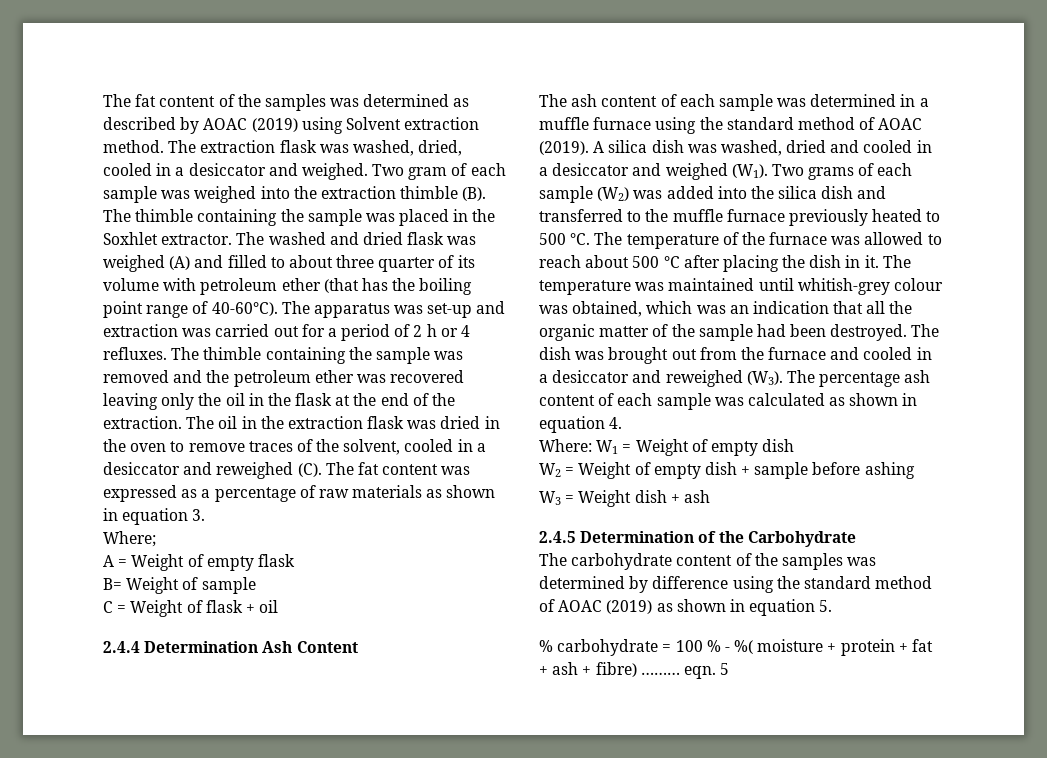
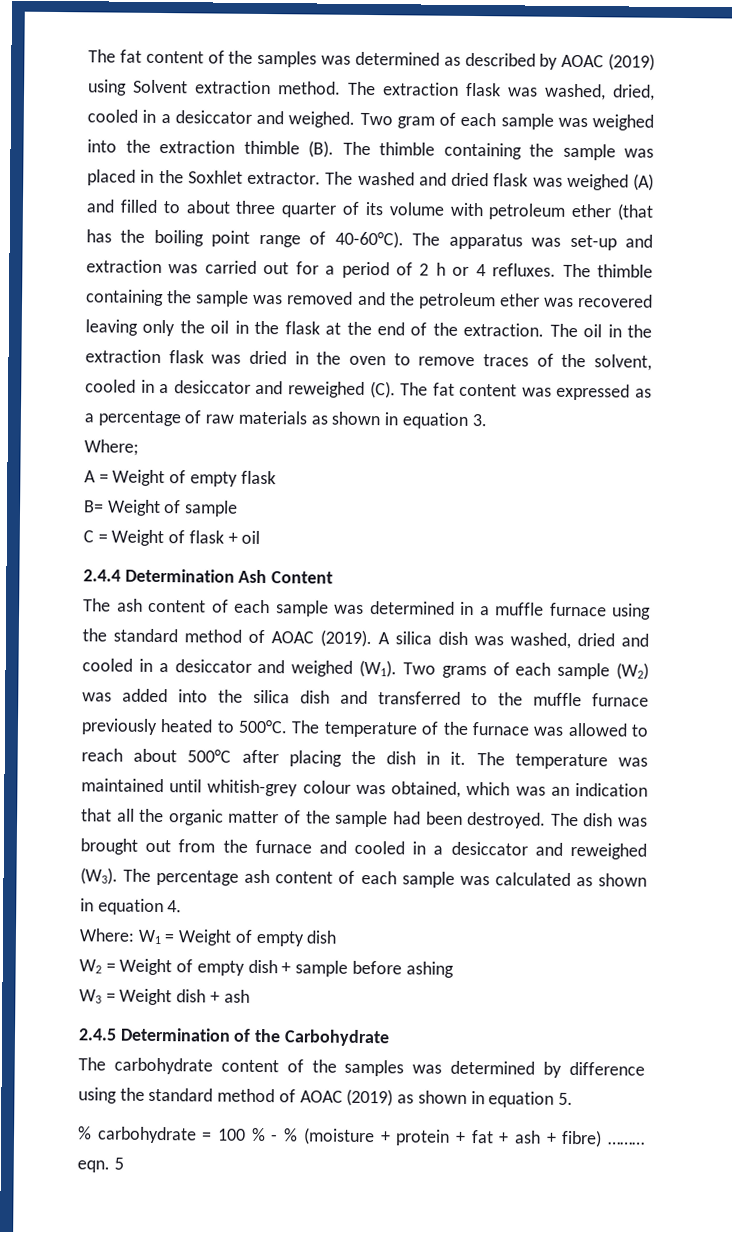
[539,233,591,245] 500 °C. -> [238,719,289,734] 500°C.
[632,256,680,268] 500 °C -> [187,749,232,763] 500°C
[734,639,824,654] %( moisture -> [283,1127,375,1146] % (moisture

